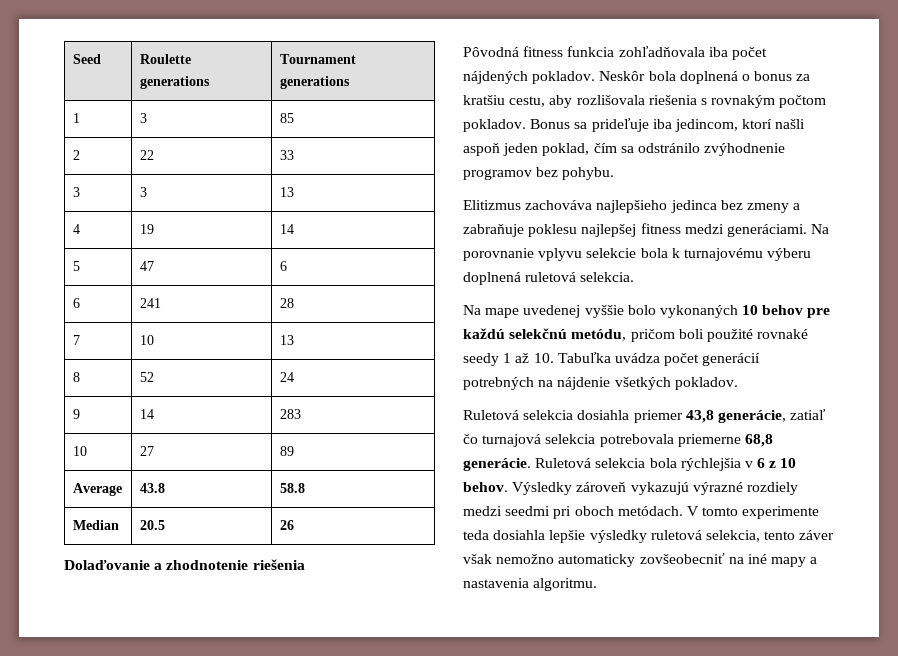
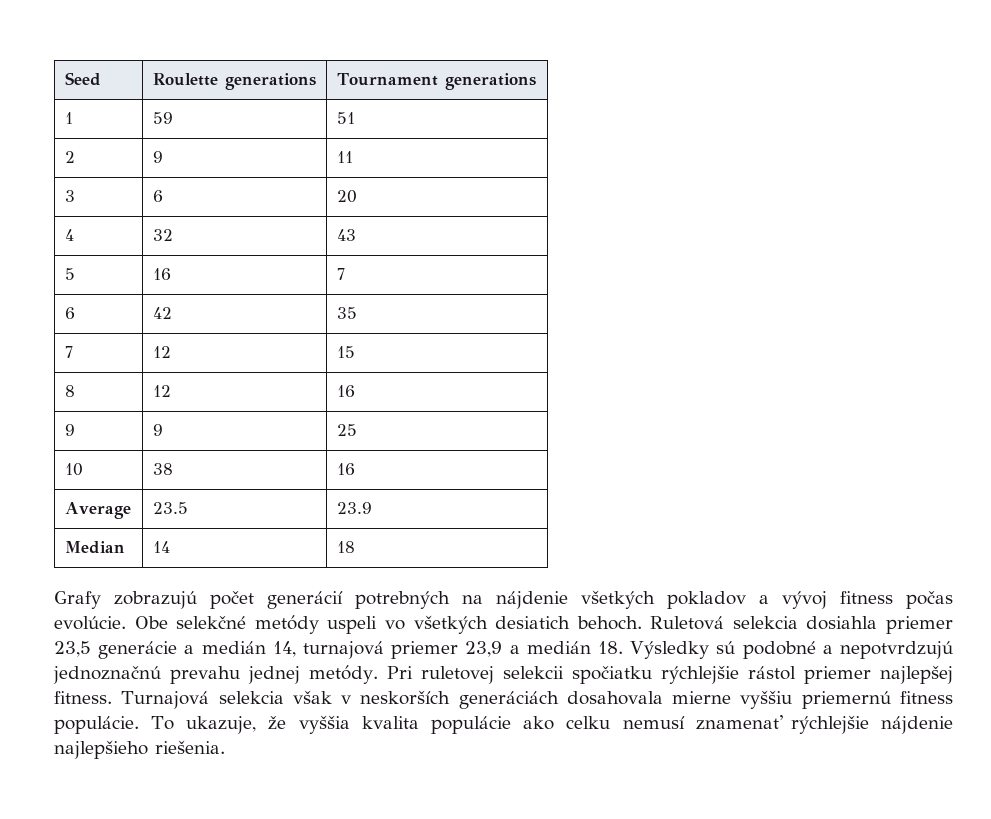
[139,113,147,123] [279,113,294,123] 3 | 85 -> [152,112,173,124] [336,112,355,124] 59 | 51
[139,150,154,160] [279,150,294,160] [72,187,80,197] [139,187,147,197] [279,187,294,197] 22 | 33 // 3 | 3 | 13 -> [152,151,163,163] [336,151,353,163] [64,190,75,202] [152,190,163,202] [336,190,357,203] 9 | 11 // 3 | 6 | 20
[139,224,154,234] [279,224,294,234] 19 | 14 -> [152,229,173,241] [336,229,356,241] 32 | 43
[139,261,154,271] [279,261,287,271] [72,298,80,308] [139,298,161,308] [279,298,294,308] 47 | 6 // 6 | 241 | 28 -> [152,268,171,280] [336,268,345,280] [64,307,75,319] [152,307,172,319] [336,307,357,319] 16 | 7 // 6 | 42 | 35
[139,335,154,345] [279,335,294,345] 10 | 13 -> [152,346,171,358] [336,346,355,358] 12 | 15
[139,372,154,382] [279,372,294,382] [72,409,80,419] [139,409,154,419] [279,409,301,419] [72,446,87,456] [139,446,154,456] [279,446,294,456] 52 | 24 // 9 | 14 | 283 // 10 | 27 | 89 -> [152,385,171,397] [336,385,355,397] [64,424,75,436] [152,424,163,436] [336,424,357,436] [64,463,83,476] [152,463,173,475] [336,463,355,475] 12 | 16 // 9 | 9 | 25 // 10 | 38 | 16
[139,483,165,493] [279,483,305,493] 43.8 | 58.8 -> [152,502,188,514] [336,502,372,514] 23.5 | 23.9
[139,520,165,530] [279,520,294,530] [64,559,305,570] [463,46,767,60] [463,71,811,84] [463,95,827,108] [463,118,806,132] [463,143,786,156] [463,167,615,180] [463,200,801,213] [463,223,830,237] [463,248,812,261] [463,272,635,285] [463,305,831,318] [463,328,809,342] [463,352,660,366] 20.5 | 26 // Dolaďovanie a zhodnotenie riešenia // Pôvodná fitness funkcia zohľadňovala iba počet nájdených pokladov. Neskôr bola doplnená o bonus za kratšiu cestu, aby rozlišovala riešenia s rovnakým počtom pokladov. Bonus sa prideľuje iba jedincom, ktorí našli aspoň jeden poklad, čím sa odstránilo zvýhodnenie programov bez pohybu. // Elitizmus zachováva najlepšieho jedinca bez zmeny a zabraňuje poklesu najlepšej fitness medzi generáciami. Na porovnanie vplyvu selekcie bola k turnajovému výberu doplnená ruletová selekcia. // Na mape uvedenej vyššie bolo vykonaných 10 behov pre každú selekčnú metódu, pričom boli použité rovnaké seedy 1 až 10. Tabuľka uvádza -> [152,541,170,553] [336,541,355,553] [54,591,197,609] 14 | 18 // Grafy zobrazujú
[674,377,738,390] [463,409,827,423] [463,434,773,447] [463,458,797,471] [463,482,798,495] [463,506,820,519] [463,530,835,543] [463,553,818,567] [463,578,598,591] pokladov. // Ruletová selekcia dosiahla priemer 43,8 generácie, zatiaľ čo turnajová selekcia potrebovala priemerne 68,8 generácie. Ruletová selekcia bola rýchlejšia v 6 z 10 behov. Výsledky zároveň vykazujú výrazné rozdiely medzi seedmi pri oboch metódach. V tomto experimente teda dosiahla lepšie výsledky ruletová selekcia, tento záver však nemožno automaticky zovšeobecniť na iné mapy a nastavenia algoritmu. -> [667,591,953,609] [54,615,954,634] [54,641,954,659] [53,665,953,684] [54,690,954,709] [54,715,953,734] [54,740,225,759] pokladov a vývoj fitness počas evolúcie. Obe selekčné metódy uspeli vo všetkých desiatich behoch. Ruletová selekcia dosiahla priemer 23,5 generácie a medián 14, turnajová priemer 23,9 a medián 18. Výsledky sú podobné a nepotvrdzujú jednoznačnú prevahu jednej metódy. Pri ruletovej selekcii spočiatku rýchlejšie rástol priemer najlepšej fitness. Turnajová selekcia však v neskorších generáciách dosahovala mierne vyššiu priemernú fitness populácie. To ukazuje, že vyššia kvalita populácie ako celku nemusí znamenať rýchlejšie nájdenie najlepšieho riešenia.

